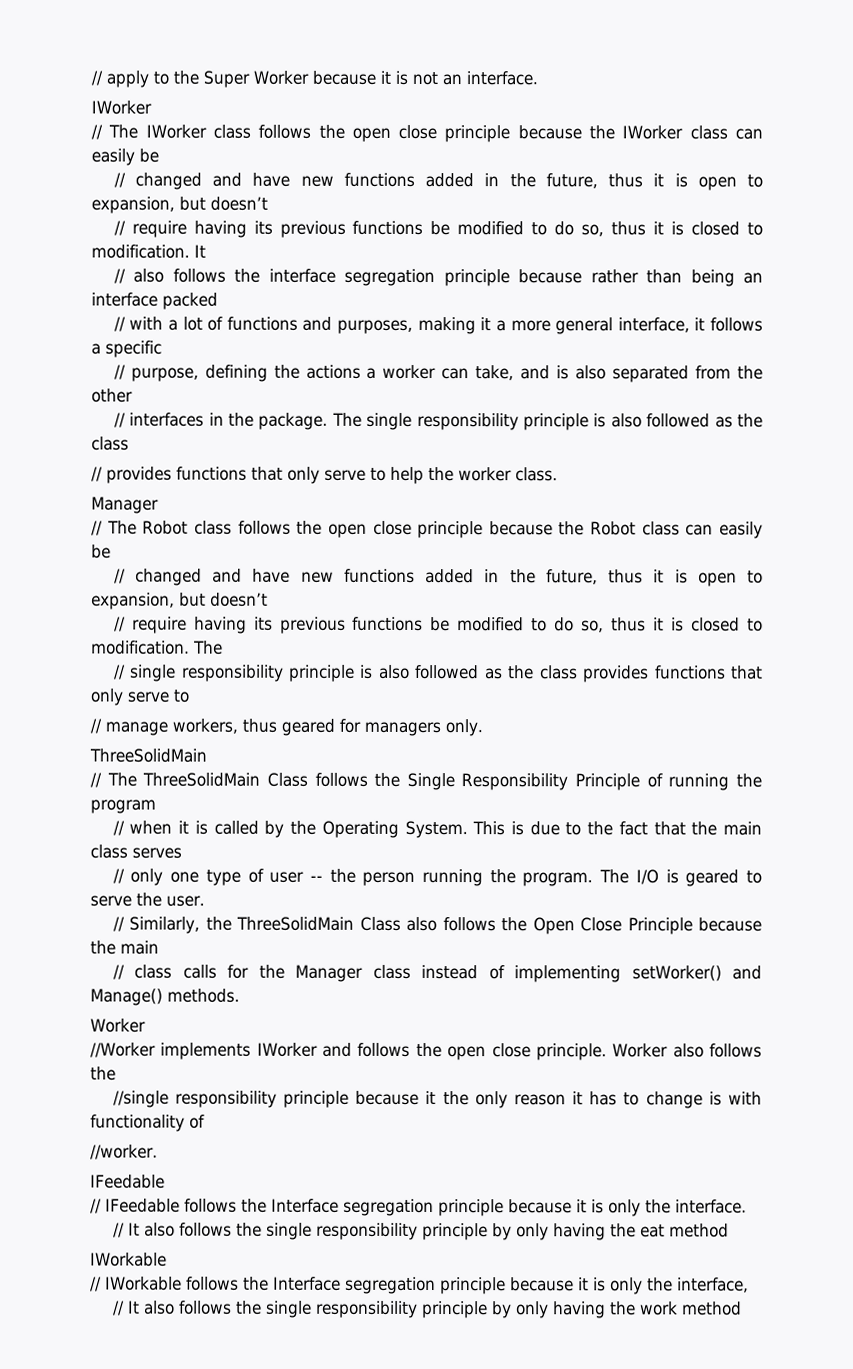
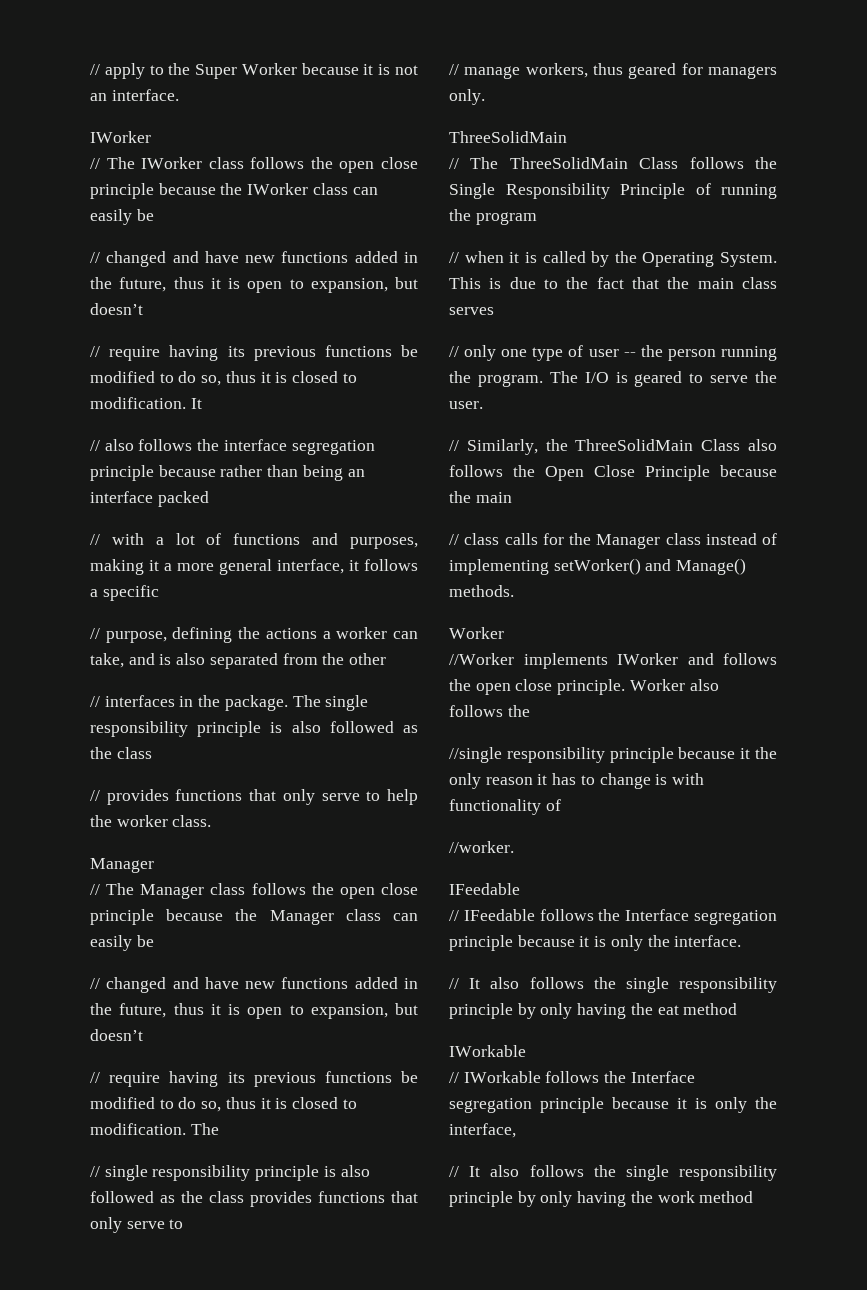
[142,520,637,539] Robot class follows the open close principle because the Robot -> [140,883,419,899] [90,909,334,925] Manager class follows the open close principle because the Manager

